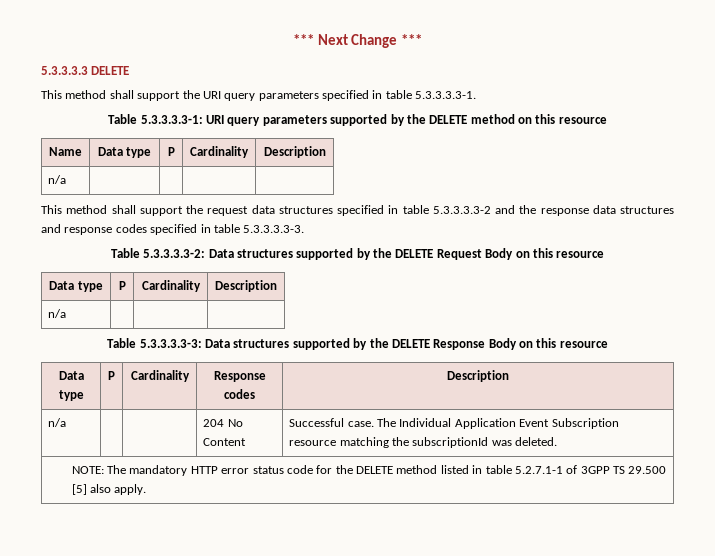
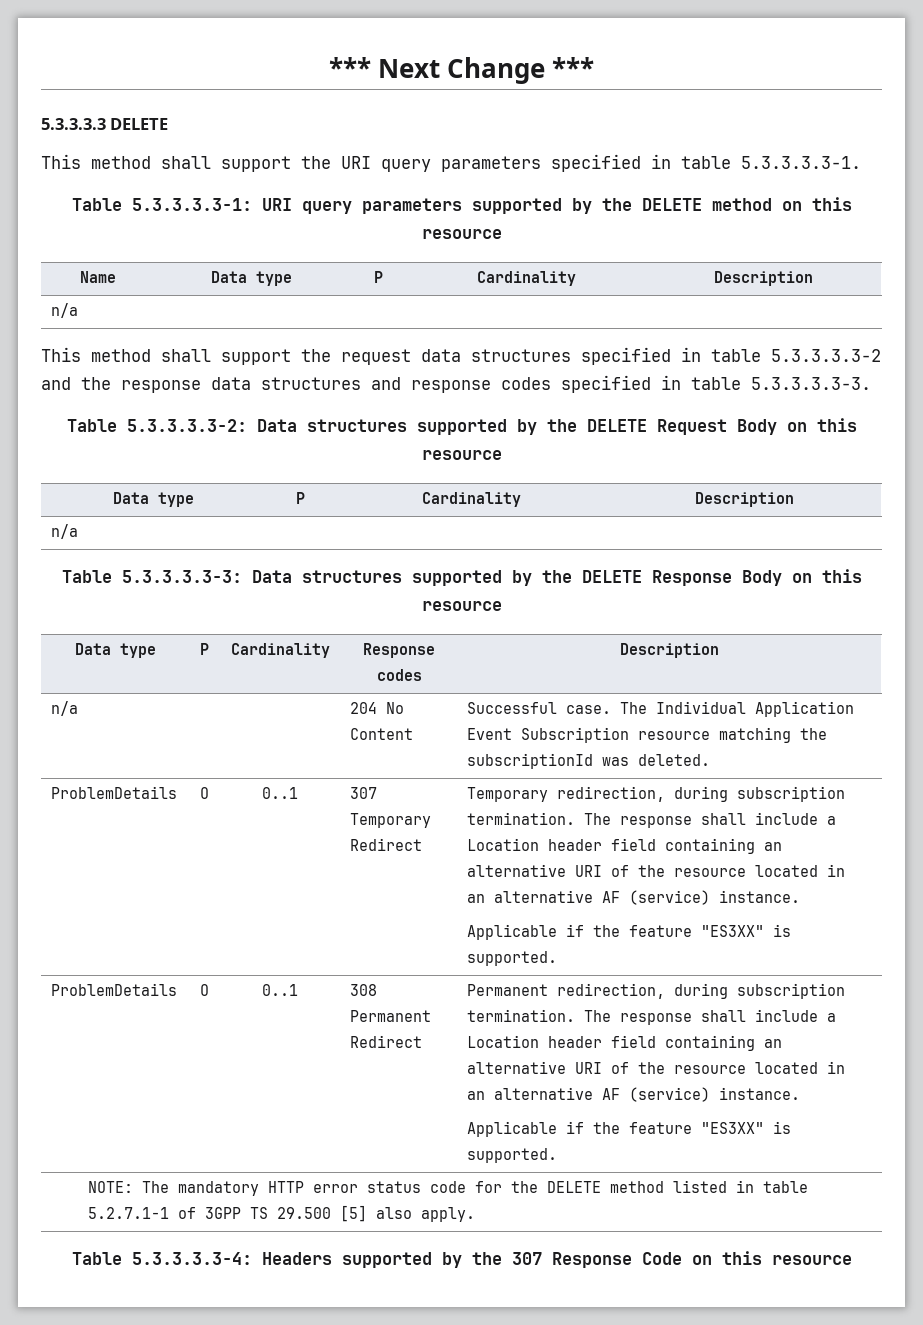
(558, 441) none -> [51,786,178,799] [199,787,209,799] [262,787,298,799] [350,787,378,799] [350,813,432,828] [350,838,423,851] [467,786,846,802] [467,812,837,828] [467,838,783,854] [467,864,846,877] [467,890,801,905] [467,924,792,940] [467,951,558,966] [51,983,178,996] [199,984,209,996] [262,984,298,996] [350,984,378,996] [350,1010,432,1022] [350,1035,423,1048] [467,983,846,999] [467,1009,837,1025] [467,1035,783,1051] [467,1061,846,1074] [467,1087,801,1102] [467,1121,792,1137] [467,1148,558,1163] // ProblemDetails | O | 0..1 | 307 Temporary Redirect | Temporary redirection, during subscription termination. The response shall include a Location header field containing an alternative URI of the resource located in an alternative AF (service) instance. // Applicable if the feature "ES3XX" is supported. // ProblemDetails | O | 0..1 | 308 Permanent Redirect | Permanent redirection, during subscription termination. The response shall include a Location header field containing an alternative URI of the resource located in an alternative AF (service) instance. // Applicable if the feature "ES3XX" is supported.
(147, 489) none -> [71,1251,852,1268] // Table 5.3.3.3.3-4: Headers supported by the 307 Response Code on this resource

